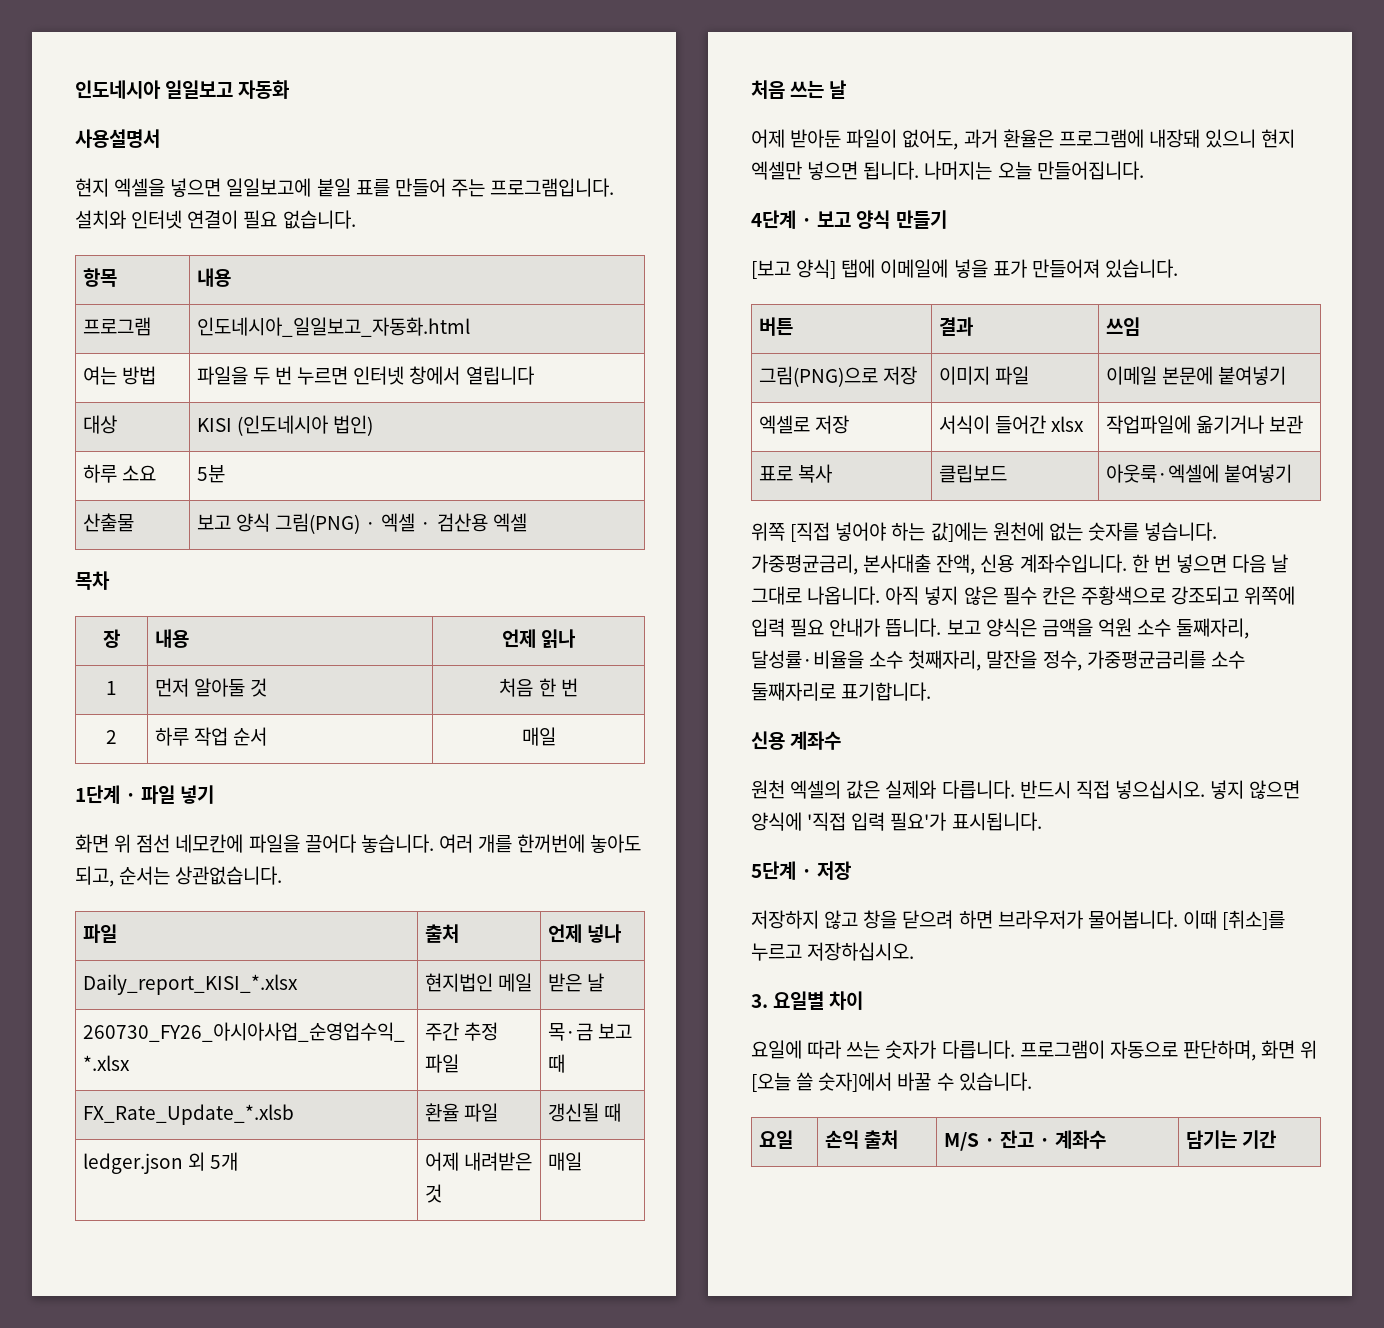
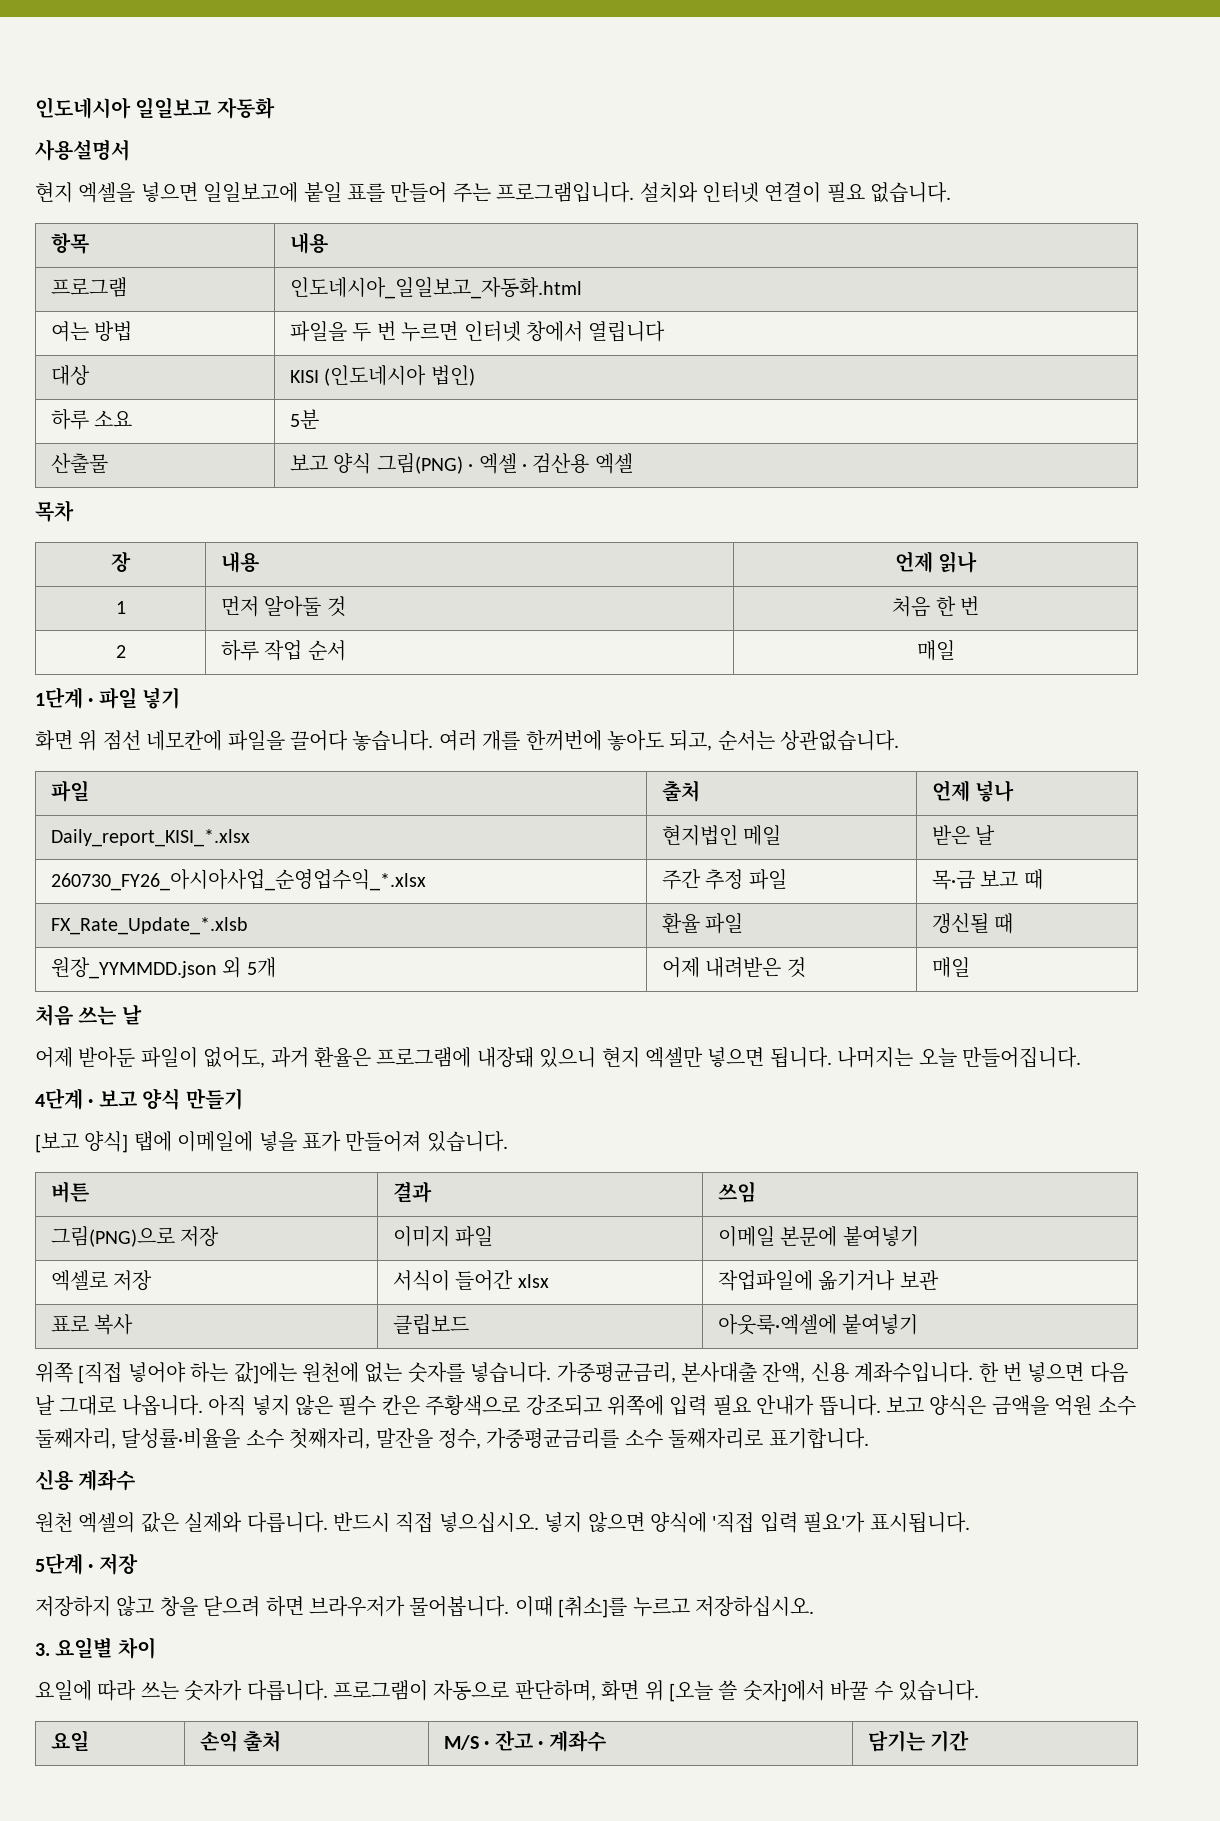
[82,1153,183,1174] ledger.json -> [50,957,217,979] 원장_YYMMDD.json

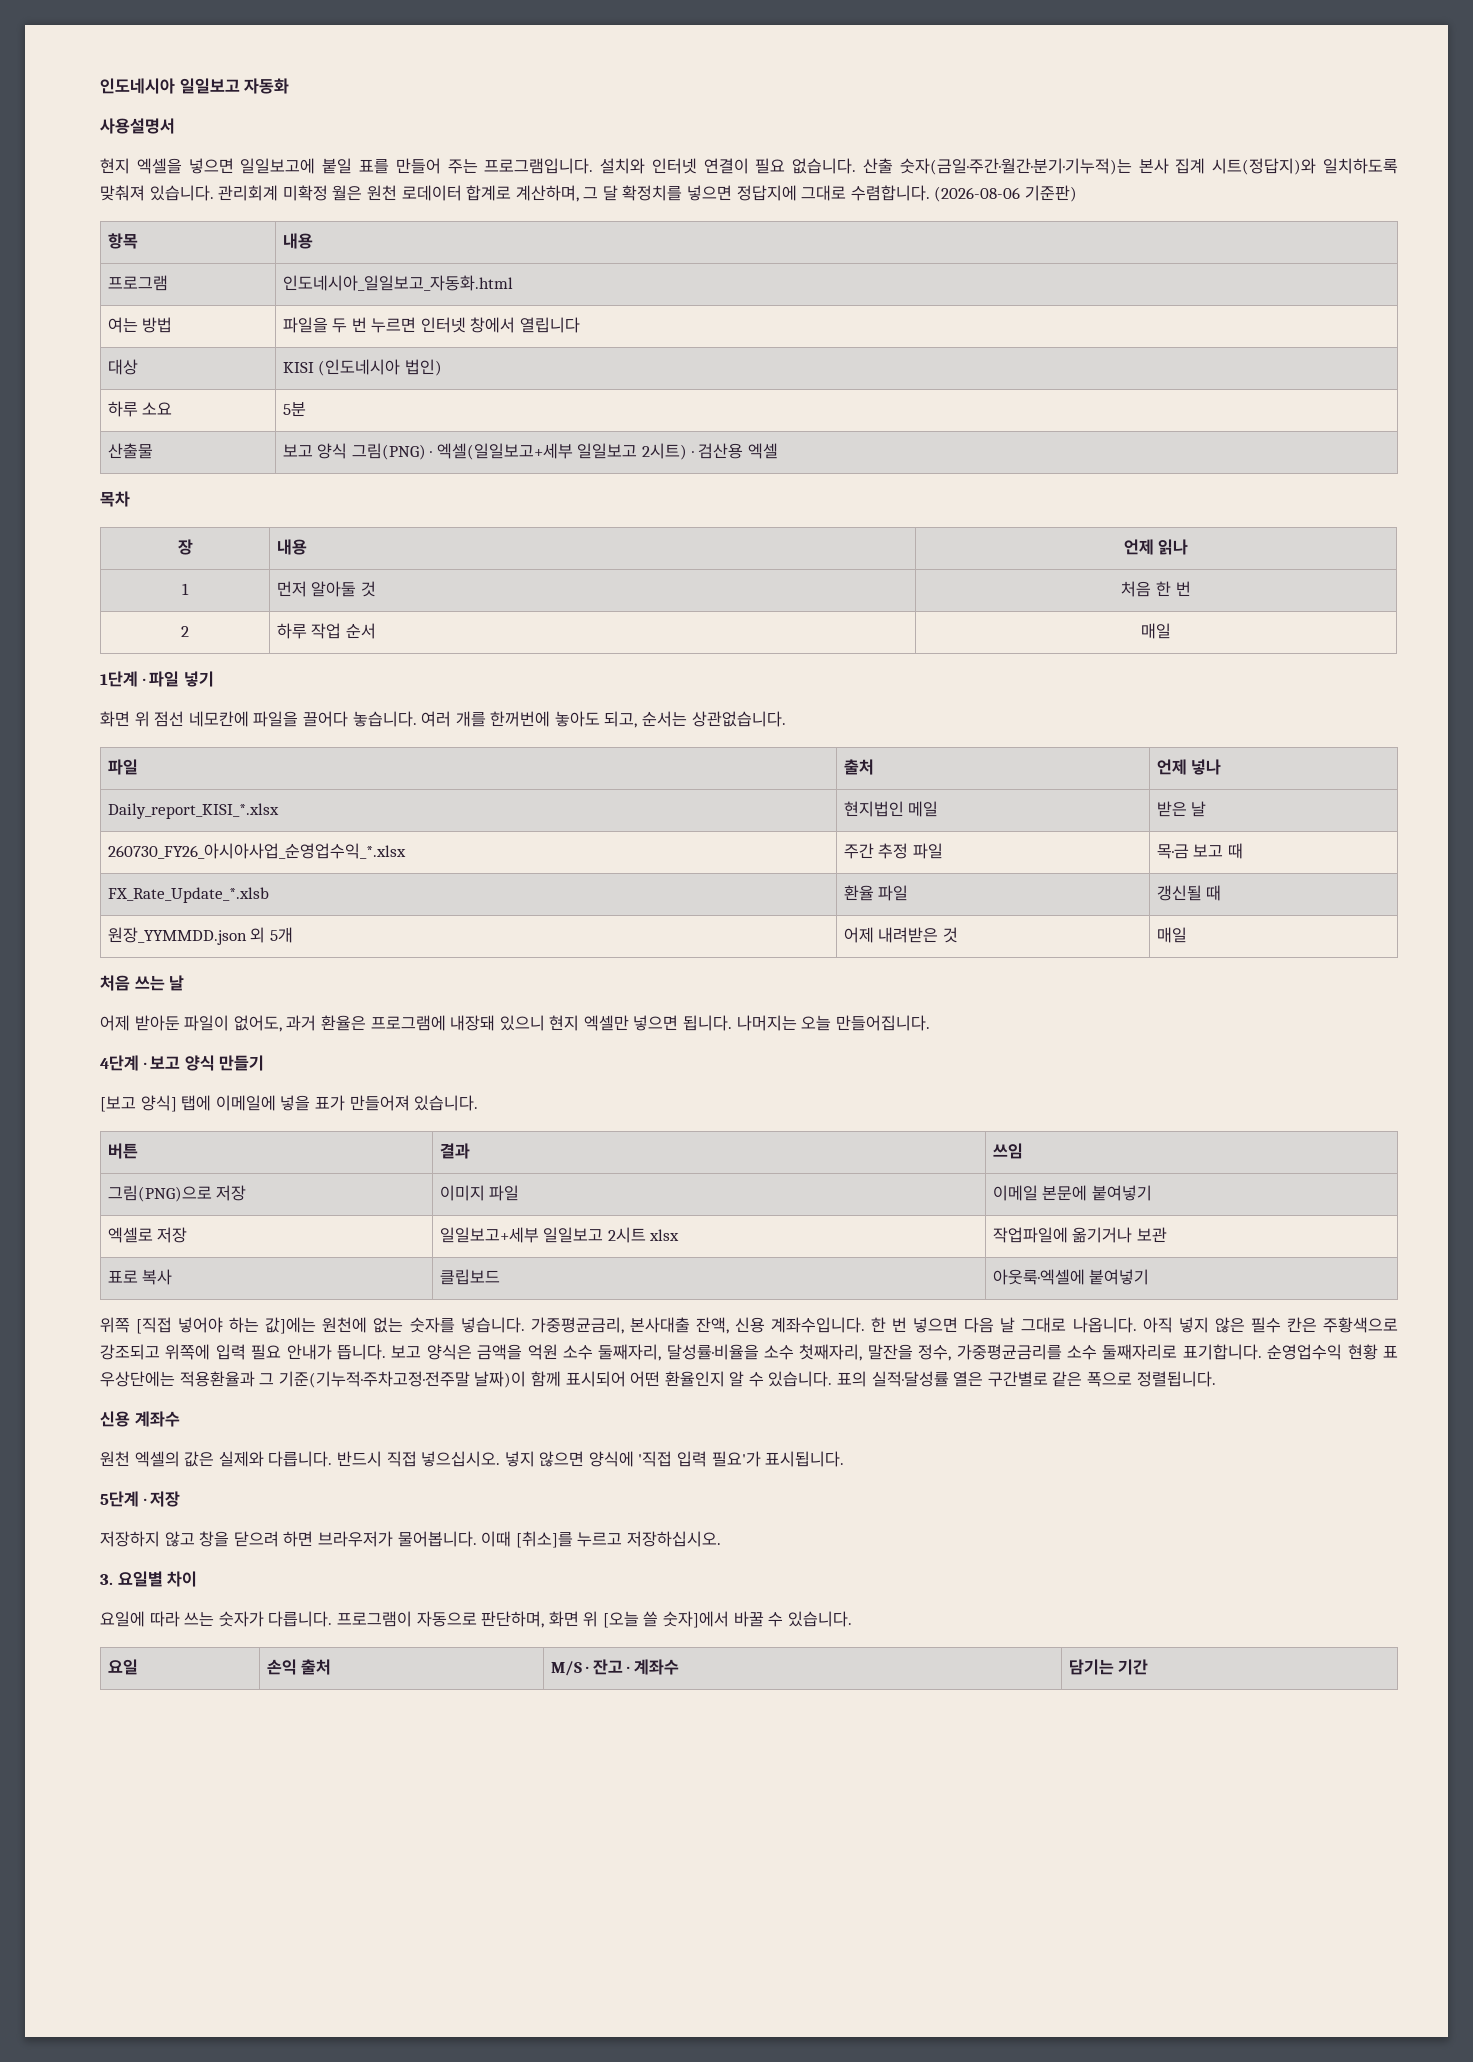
(952, 192) none -> [863,158,1399,175] [100,185,1078,202] 산출 숫자(금일·주간·월간·분기·기누적)는 본사 집계 시트(정답지)와 일치하도록 맞춰져 있습니다. 관리회계 미확정 월은 원천 로데이터 합계로 계산하며, 그 달 확정치를 넣으면 정답지에 그대로 수렴합니다. (2026-08-06 기준판)
[478,453,517,474] 엑셀 -> [436,443,688,460] 엑셀(일일보고+세부 일일보고 2시트)
[392,1270,514,1291] 서식이 들어간 -> [439,1227,646,1243] 일일보고+세부 일일보고 2시트
(869, 1438) none -> [1267,1344,1398,1360] [100,1371,1216,1388] 순영업수익 현황 표 우상단에는 적용환율과 그 기준(기누적·주차고정·전주말 날짜)이 함께 표시되어 어떤 환율인지 알 수 있습니다. 표의 실적·달성률 열은 구간별로 같은 폭으로 정렬됩니다.

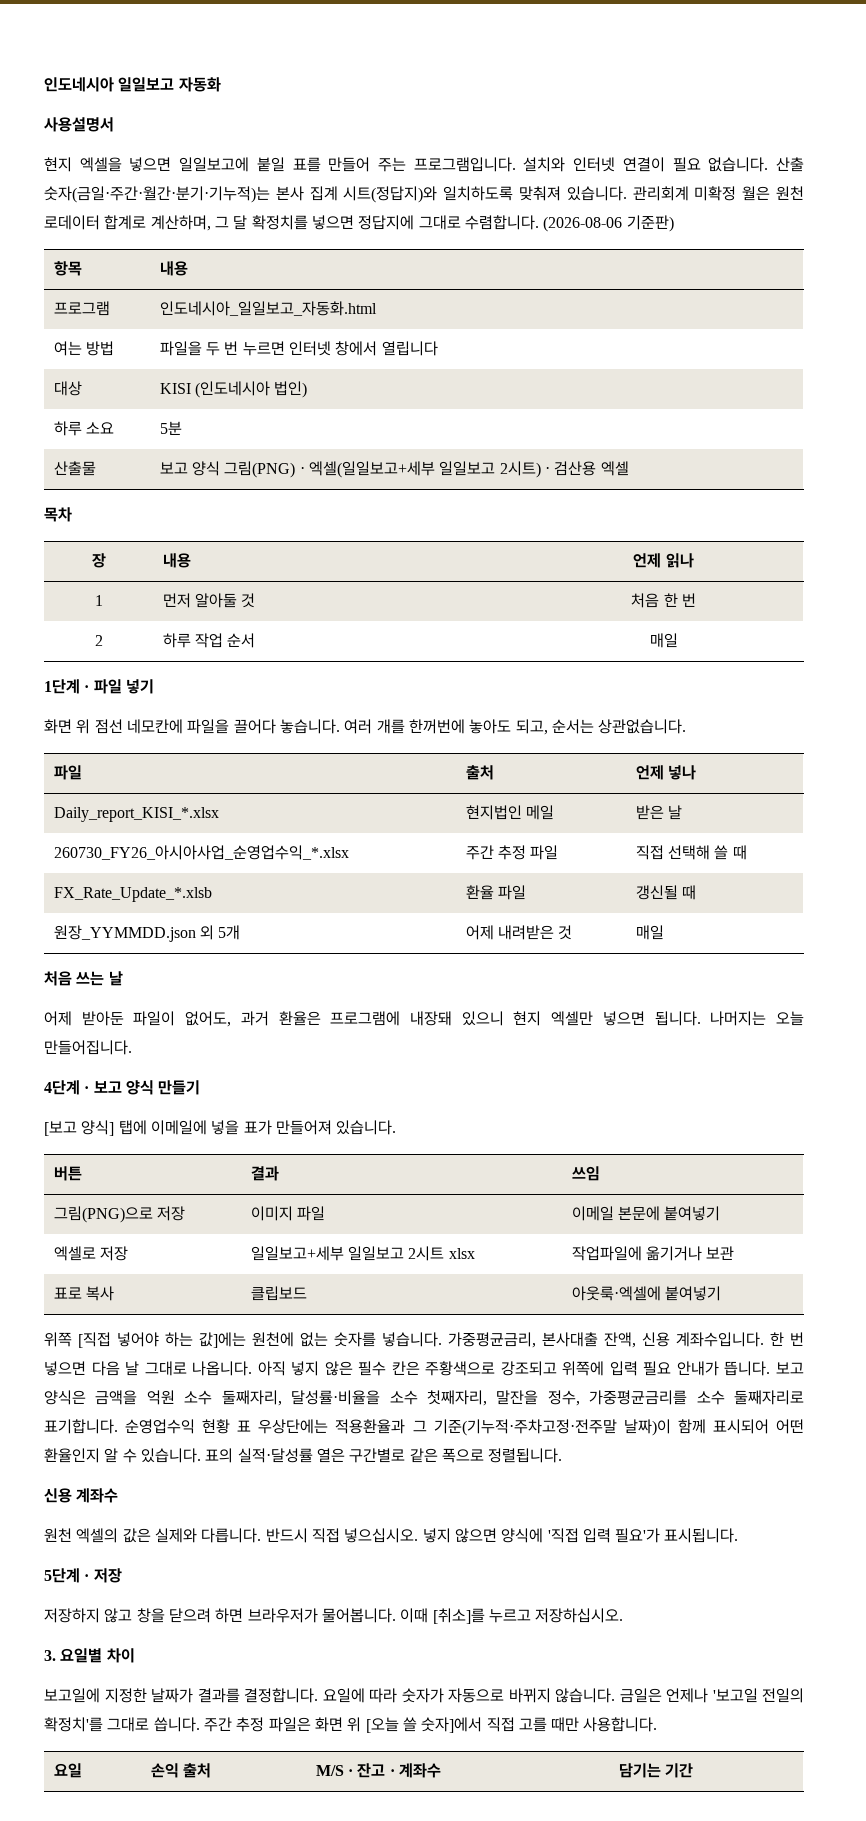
[1156,844,1224,859] 목·금 보고 -> [635,845,729,860] 직접 선택해 쓸
[100,1611,545,1628] 요일에 따라 쓰는 숫자가 다릅니다. 프로그램이 자동으로 판단하며, -> [44,1688,804,1703] [44,1717,311,1732] 보고일에 지정한 날짜가 결과를 결정합니다. 요일에 따라 숫자가 자동으로 바뀌지 않습니다. 금일은 언제나 '보고일 전일의 확정치'를 그대로 씁니다. 주간 추정 파일은
[733,1611,852,1627] 바꿀 수 있습니다. -> [486,1717,658,1732] 직접 고를 때만 사용합니다.

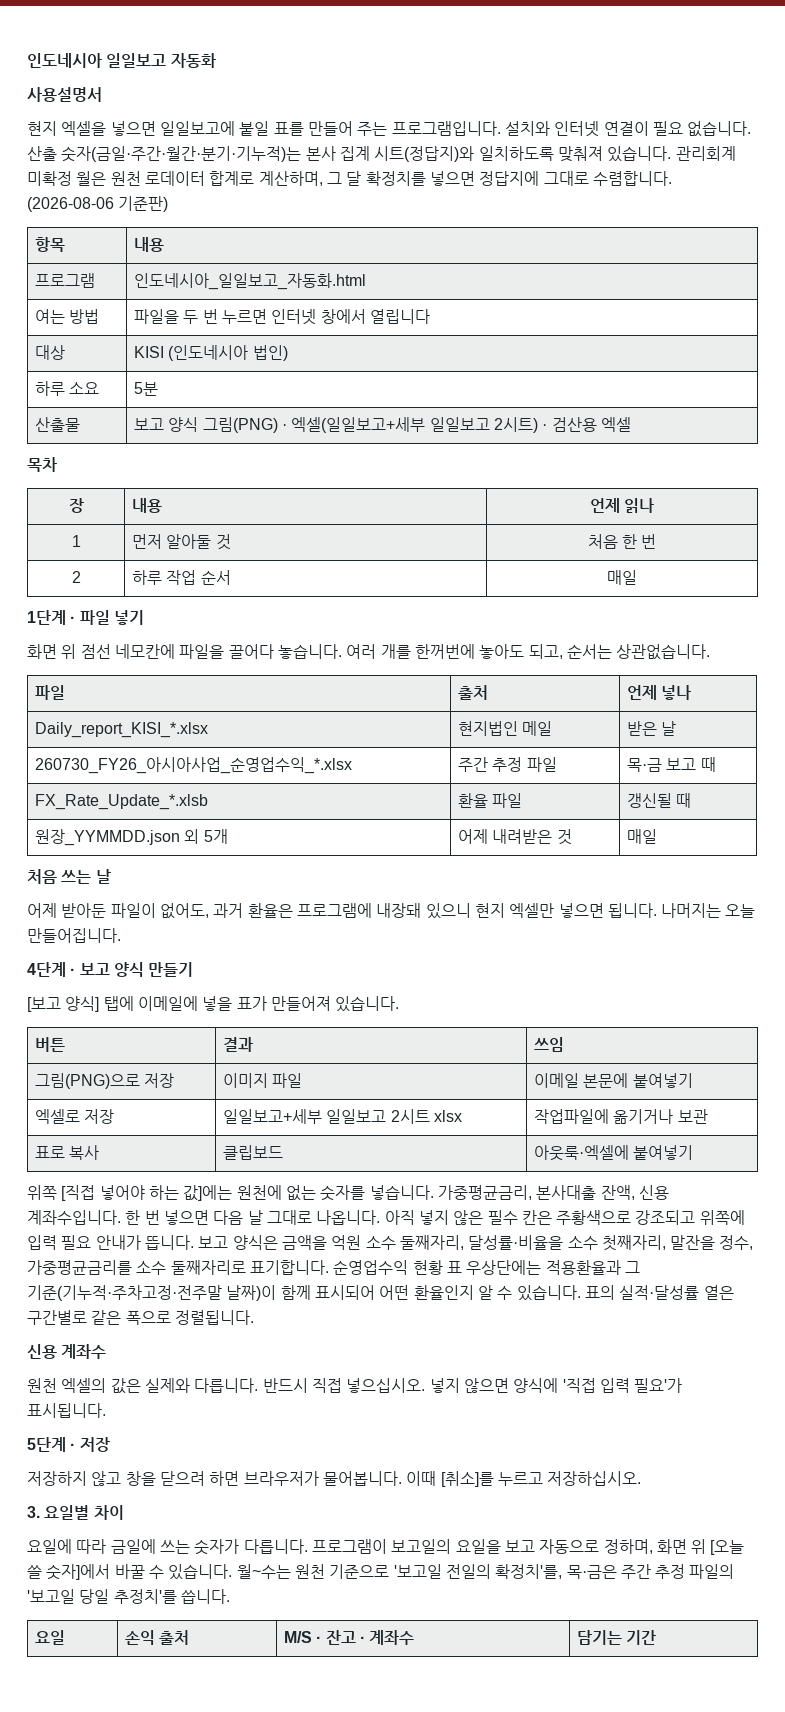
[635,845,729,860] 직접 선택해 쓸 -> [626,758,697,772] 목·금 보고
[44,1688,804,1703] [44,1717,311,1732] 보고일에 지정한 날짜가 결과를 결정합니다. 요일에 따라 숫자가 자동으로 바뀌지 않습니다. 금일은 언제나 '보고일 전일의 확정치'를 그대로 씁니다. 주간 추정 파일은 -> [27,1539,653,1555] 요일에 따라 금일에 쓰는 숫자가 다릅니다. 프로그램이 보고일의 요일을 보고 자동으로 정하며,
[486,1717,658,1732] 직접 고를 때만 사용합니다. -> [114,1564,735,1580] [27,1589,230,1604] 바꿀 수 있습니다. 월~수는 원천 기준으로 '보고일 전일의 확정치'를, 목·금은 주간 추정 파일의 '보고일 당일 추정치'를 씁니다.

